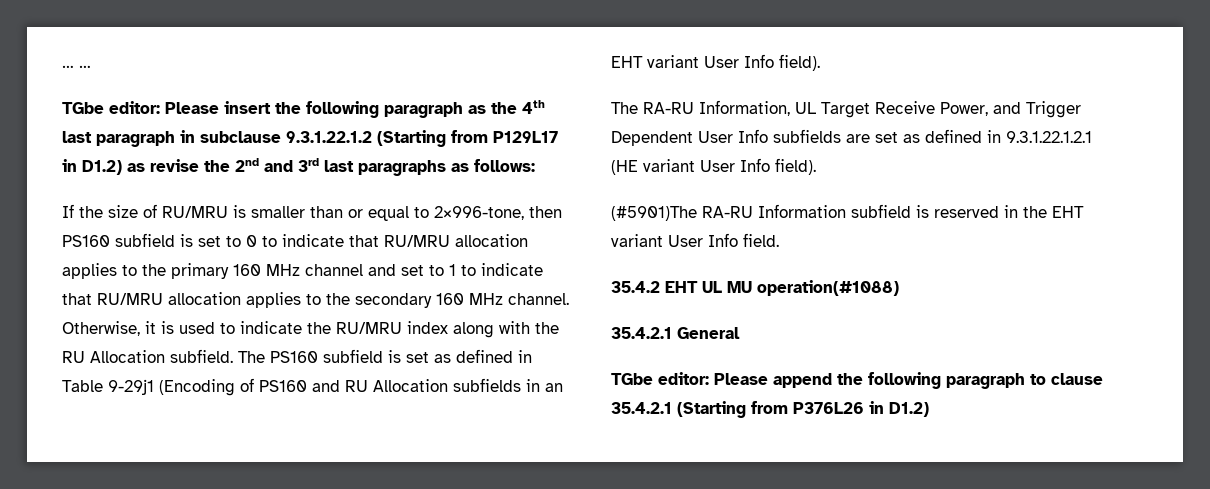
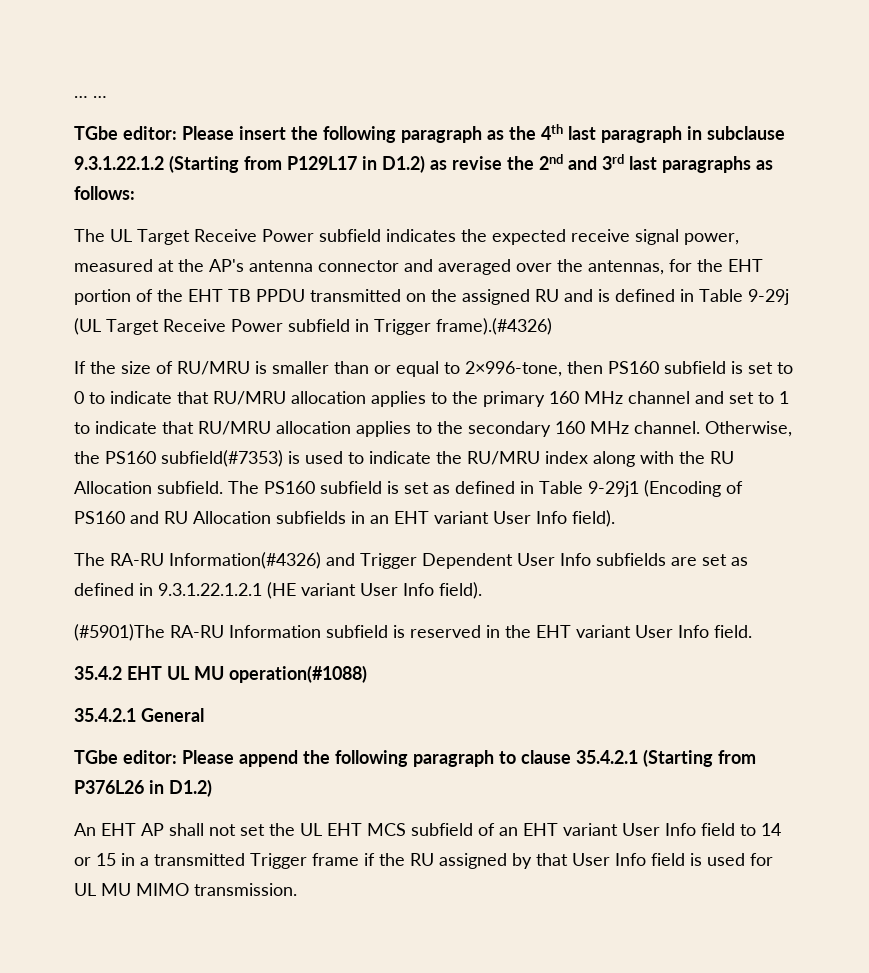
(535, 165) none -> [74,229,739,245] [74,259,763,275] [74,289,789,305] [74,318,552,335] // The UL Target Receive Power subfield indicates the expected receive signal power, measured at the AP's antenna connector and averaged over the antennas, for the EHT portion of the EHT TB PPDU transmitted on the assigned RU and is defined in Table 9-29j (UL Target Receive Power subfield in Trigger frame).(#4326)
[145,321,156,334] it -> [74,450,283,467] the PS160 subfield(#7353)
[699,100,988,118] Information, UL Target Receive Power, -> [169,552,321,569] Information(#4326)
(929, 409) none -> [74,823,781,836] [74,853,773,869] [74,883,297,896] // An EHT AP shall not set the UL EHT MCS subfield of an EHT variant User Info field to 14 or 15 in a transmitted Trigger frame if the RU assigned by that User Info field is used for UL MU MIMO transmission.

